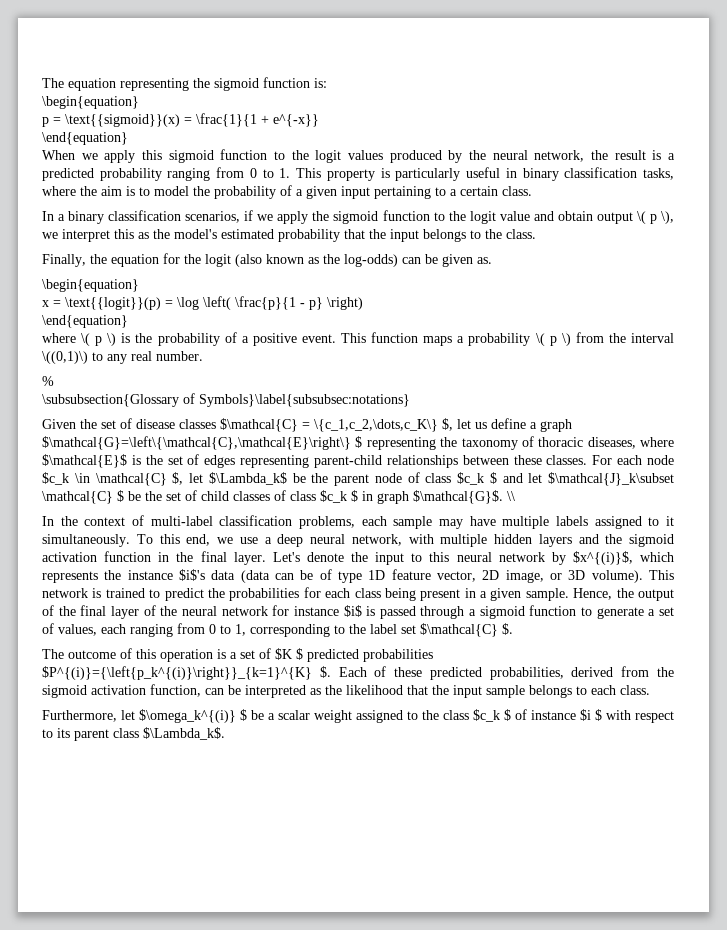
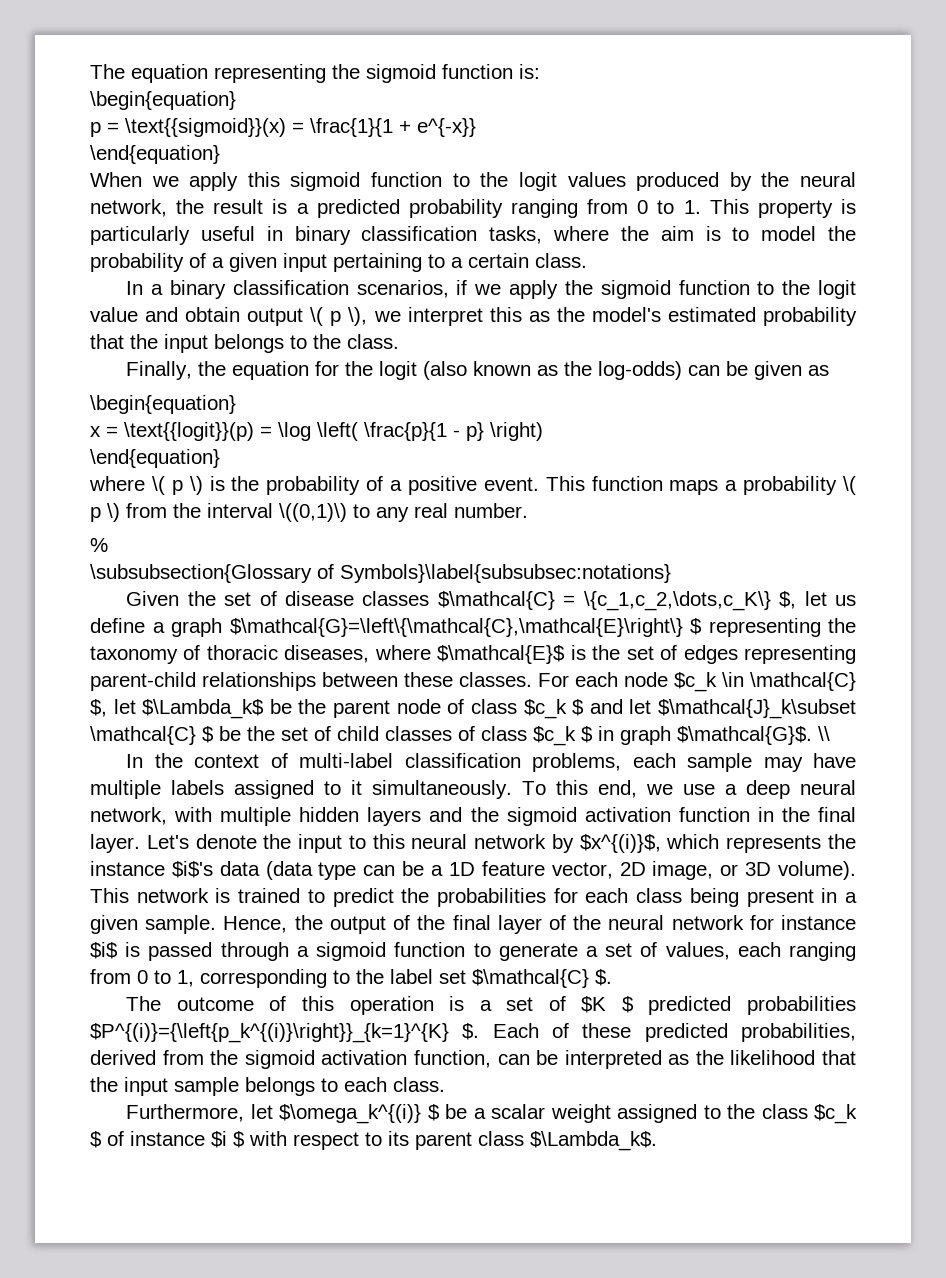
[477,257,492,264] as. -> [808,365,830,376] as
[275,569,362,583] can be of type -> [318,861,444,880] type can be a

